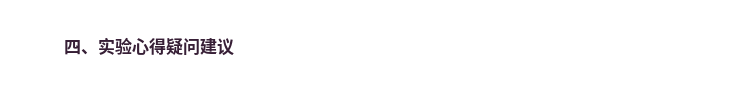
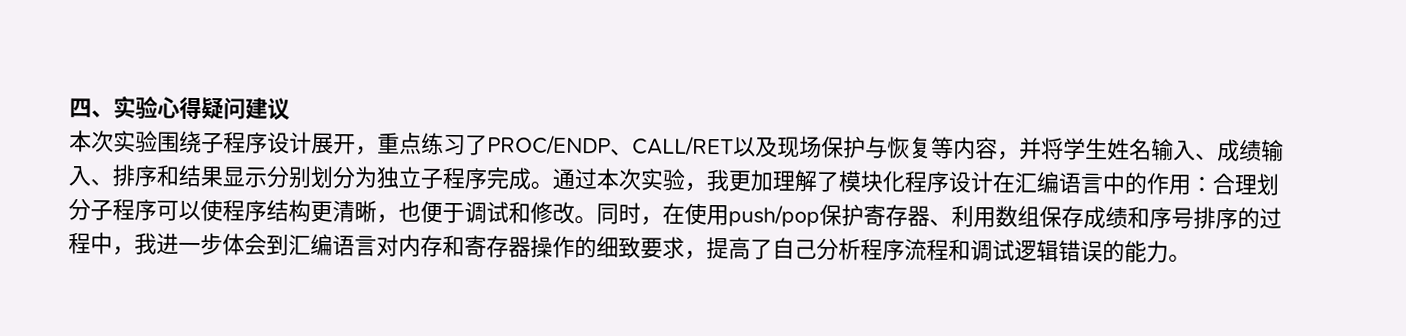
(234, 47) none -> [69,130,1284,162] [68,164,1279,196] [68,198,1282,230] [68,232,1191,263] // 本次实验围绕子程序设计展开，重点练习了PROC/ENDP、CALL/RET以及现场保护与恢复等内容，并将学生姓名输入、成绩输入、排序和结果显示分别划分为独立子程序完成。通过本次实验，我更加理解了模块化程序设计在汇编语言中的作用：合理划分子程序可以使程序结构更清晰，也便于调试和修改。同时，在使用push/pop保护寄存器、利用数组保存成绩和序号排序的过程中，我进一步体会到汇编语言对内存和寄存器操作的细致要求，提高了自己分析程序流程和调试逻辑错误的能力。

